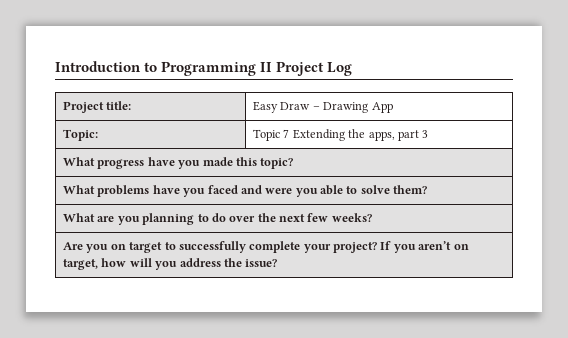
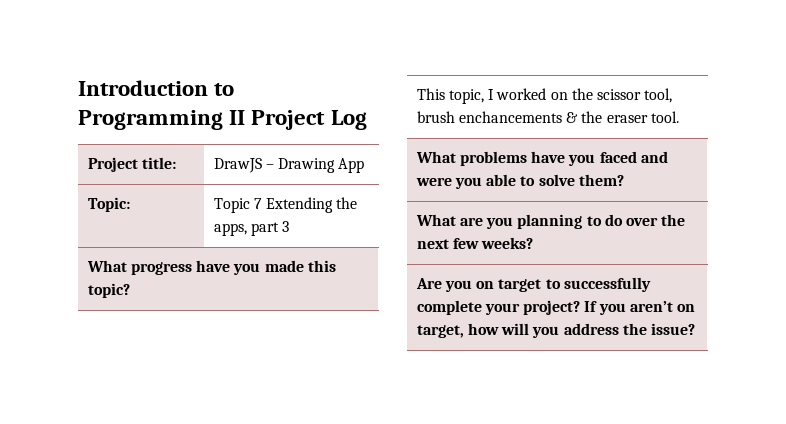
[253,101,311,113] Easy Draw -> [213,158,262,173] DrawJS
(294, 163) none -> [416,88,673,104] [416,111,679,123] // This topic, I worked on the scissor tool, brush enchancements & the eraser tool.

